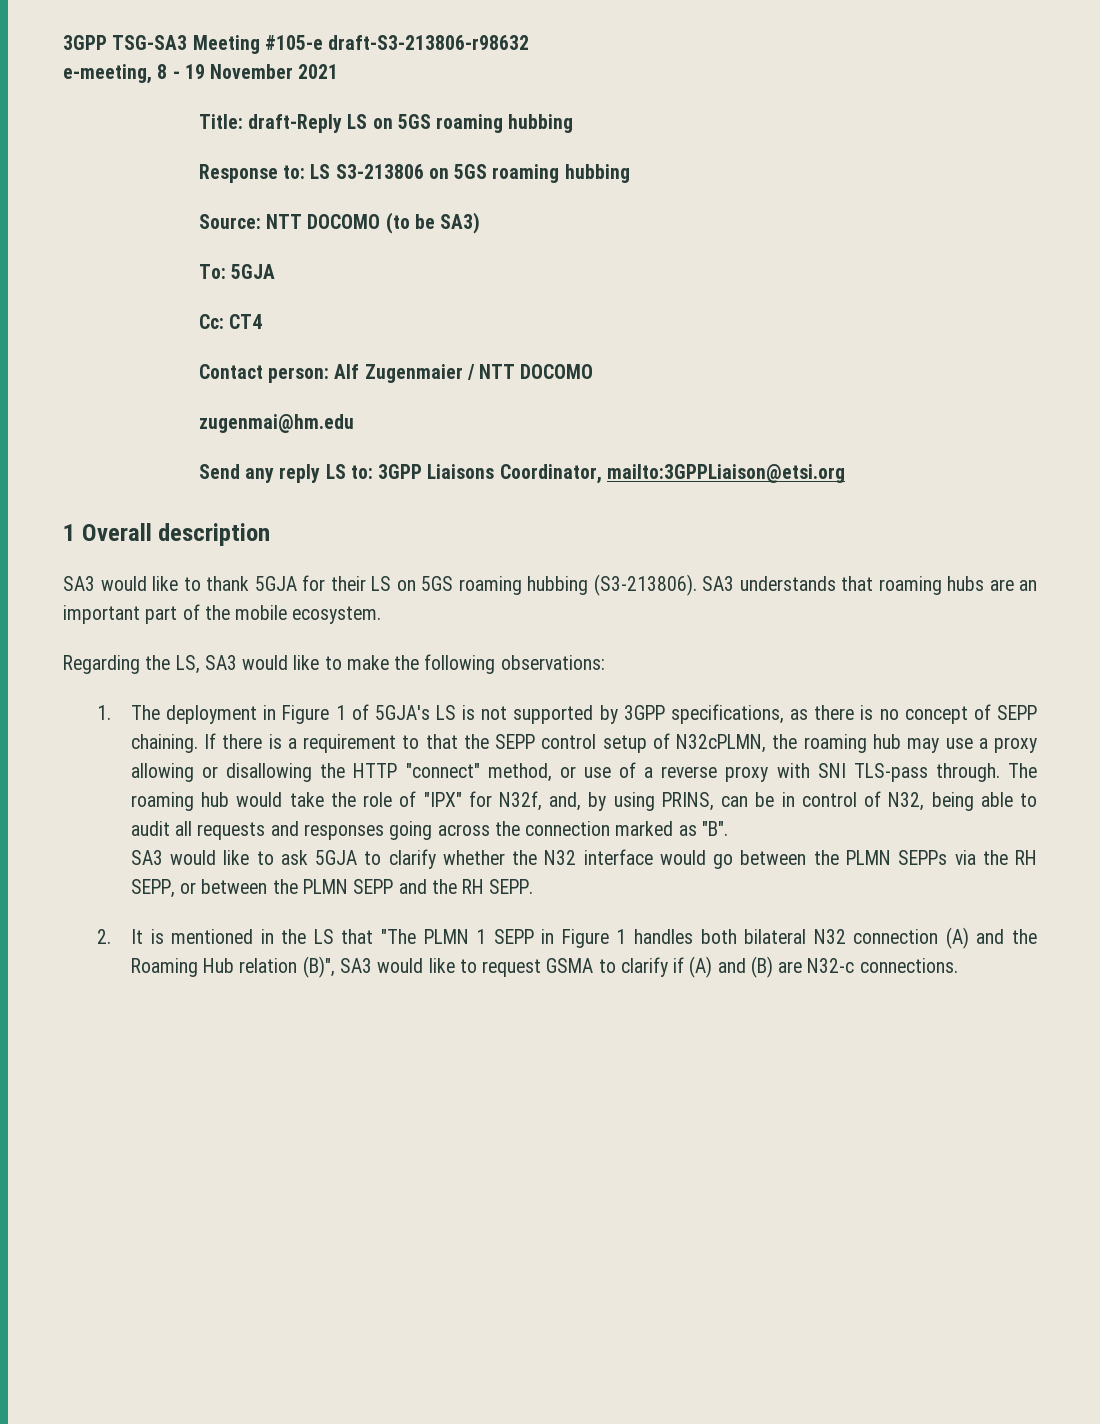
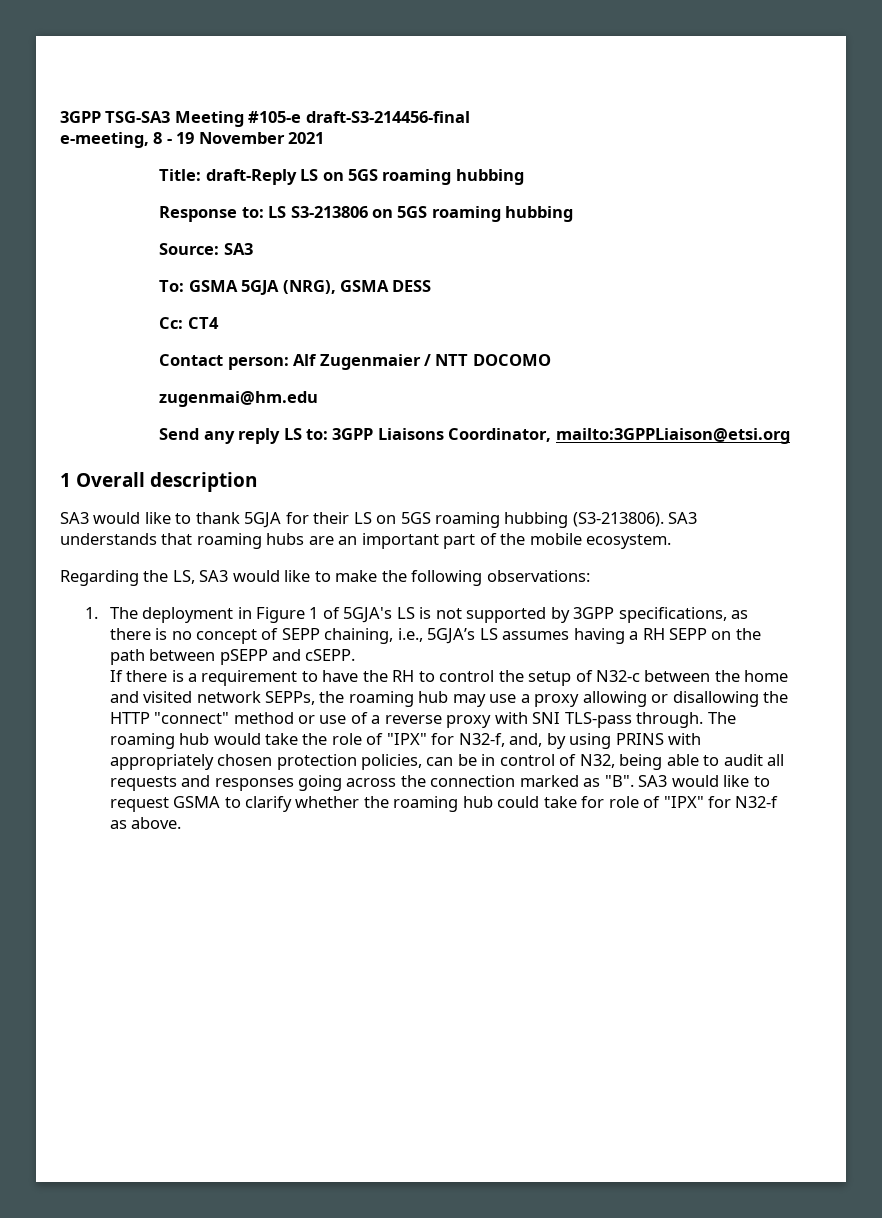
[328,35,530,50] draft-S3-213806-r98632 -> [305,111,470,123] draft-S3-214456-final
[266,212,481,234] NTT DOCOMO (to be SA3) -> [223,243,253,255] SA3
[231,264,276,279] 5GJA -> [188,280,432,295] GSMA 5GJA (NRG), GSMA DESS
[130,734,198,753] chaining. -> [324,628,761,644] [109,649,356,665] chaining, i.e., 5GJA’s LS assumes having a RH SEPP on the path between pSEPP and cSEPP. //
[425,733,767,753] that the SEPP control setup of N32cPLMN, -> [322,670,789,686] [109,691,315,705] have the RH to control the setup of N32-c between the home and visited network SEPPs,
[487,763,552,782] method, -> [233,712,294,724] method
[499,791,543,811] N32f, -> [458,733,505,747] N32-f,
[661,792,714,811] PRINS, -> [615,733,701,745] [109,754,422,770] PRINS with appropriately chosen protection policies,
[130,849,1037,869] [130,879,534,898] [96,927,1037,949] [130,956,335,978] // SA3 would like to ask 5GJA to clarify whether the N32 interface would go between the PLMN SEPPs via the RH SEPP, or between the PLMN SEPP and the RH SEPP. // 2. It is mentioned in the LS that "The PLMN 1 SEPP in Figure 1 handles both bilateral N32 connection (A) and the Roaming Hub relation (B)", -> (634, 781) none
[673,956,958,978] if (A) and (B) are N32-c connections. -> [295,796,779,812] [109,817,182,829] whether the roaming hub could take for role of "IPX" for N32-f as above.

